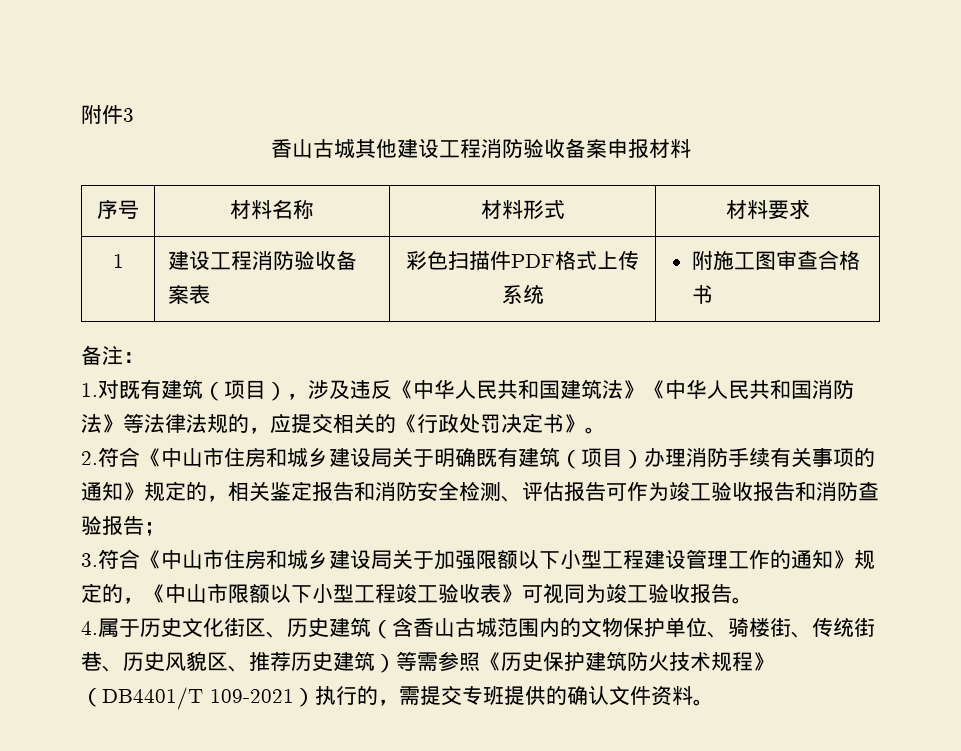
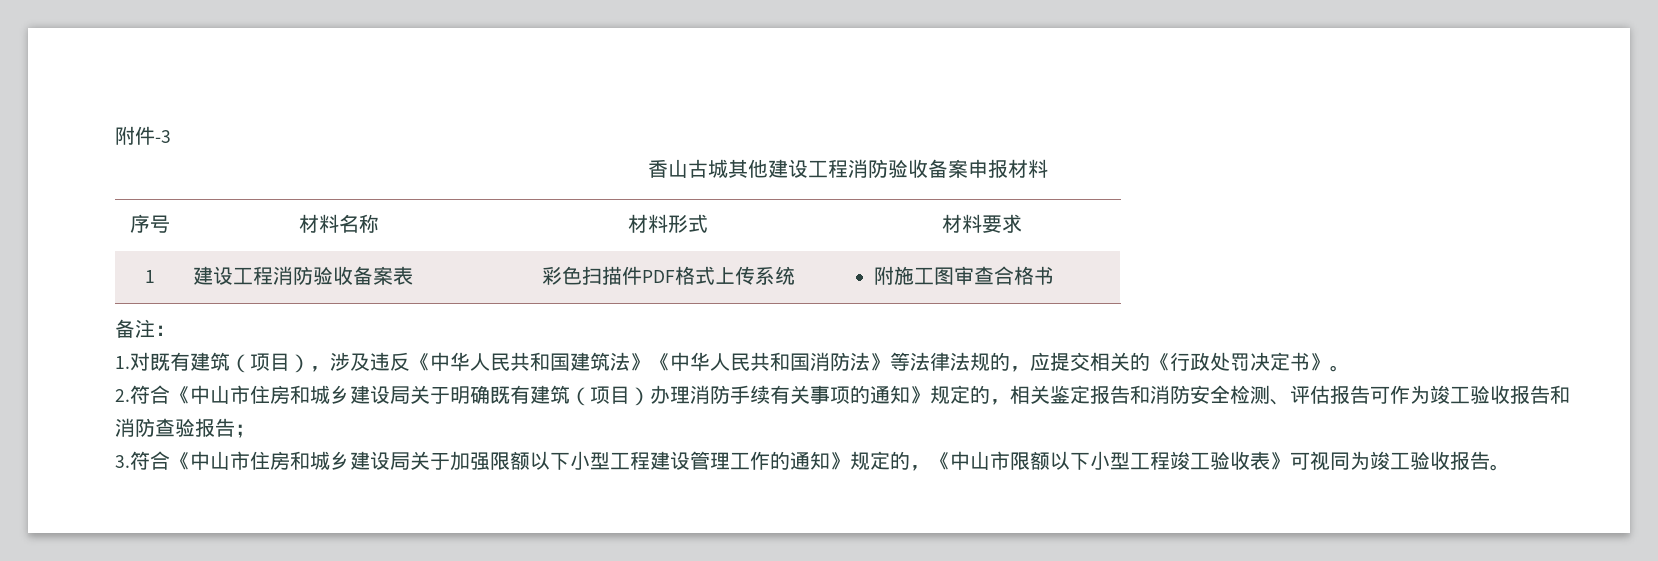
[123,108,134,122] 3 -> [155,130,171,143] -3
[81,617,875,639] [81,651,774,673] [81,685,714,710] // 4.属于历史文化街区、历史建筑（含香山古城范围内的文物保护单位、骑楼街、传统街巷、历史风貌区、推荐历史建筑）等需参照《历史保护建筑防火技术规程》（DB4401/T 109-2021）执行的，需提交专班提供的确认文件资料。 -> (1510, 467) none

